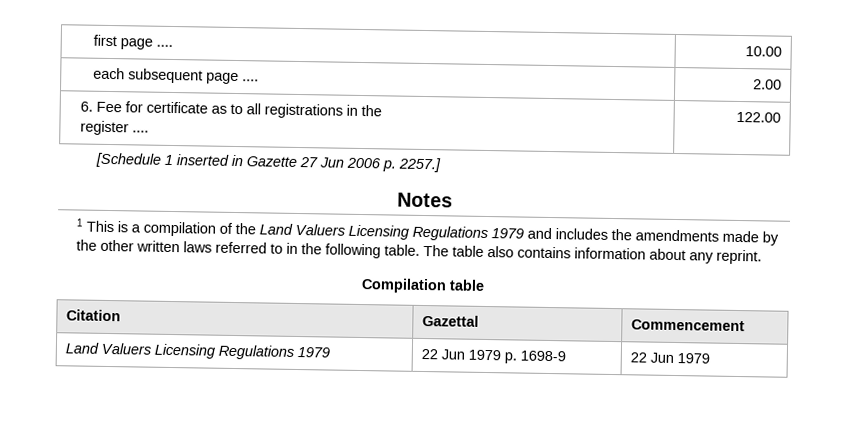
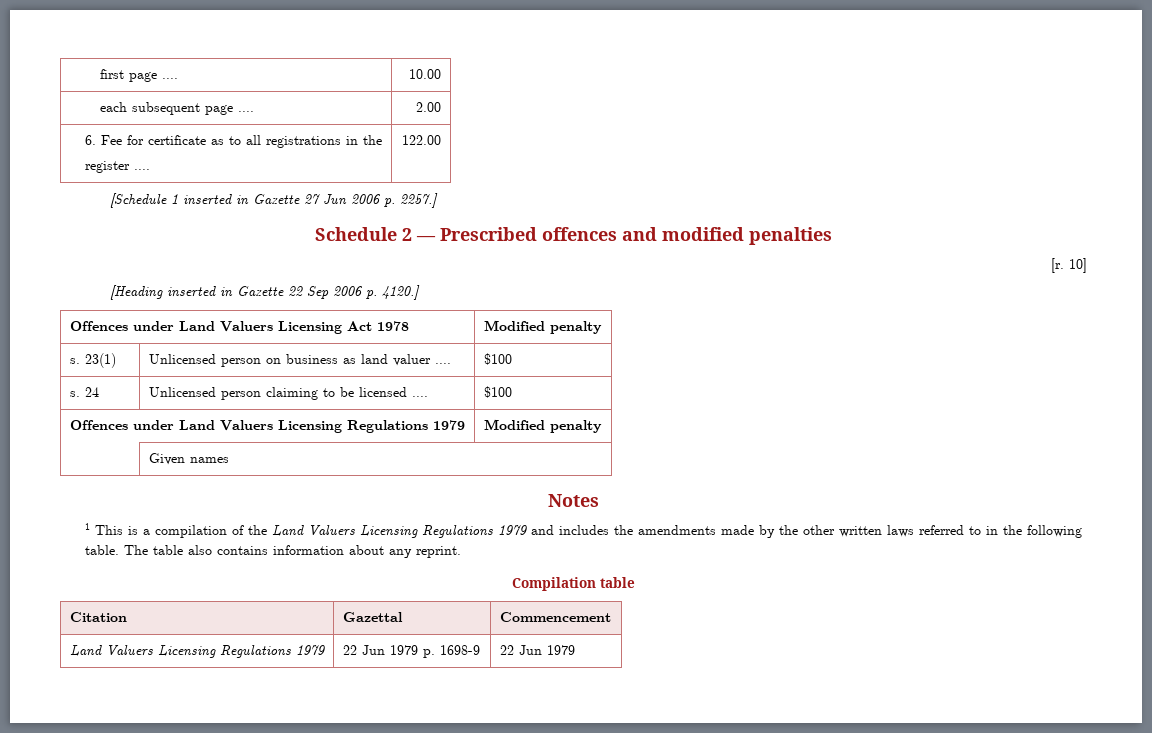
(442, 165) none -> [315,227,832,245] [1051,258,1087,273] [110,285,421,300] [69,321,409,334] [483,320,602,334] [69,353,116,368] [148,354,451,367] [483,353,512,365] [69,387,99,397] [148,387,428,400] [483,386,512,398] [69,420,465,433] [483,419,602,433] [148,453,229,465] // Schedule 2 — Prescribed offences and modified penalties // [r. 10] // [Heading inserted in Gazette 22 Sep 2006 p. 4120.] // Offences under Land Valuers Licensing Act 1978 | Modified penalty // s. 23(1) | Unlicensed person on business as land valuer .... | $100 // s. 24 | Unlicensed person claiming to be licensed .... | $100 // Offences under Land Valuers Licensing Regulations 1979 | Modified penalty // | Given names

